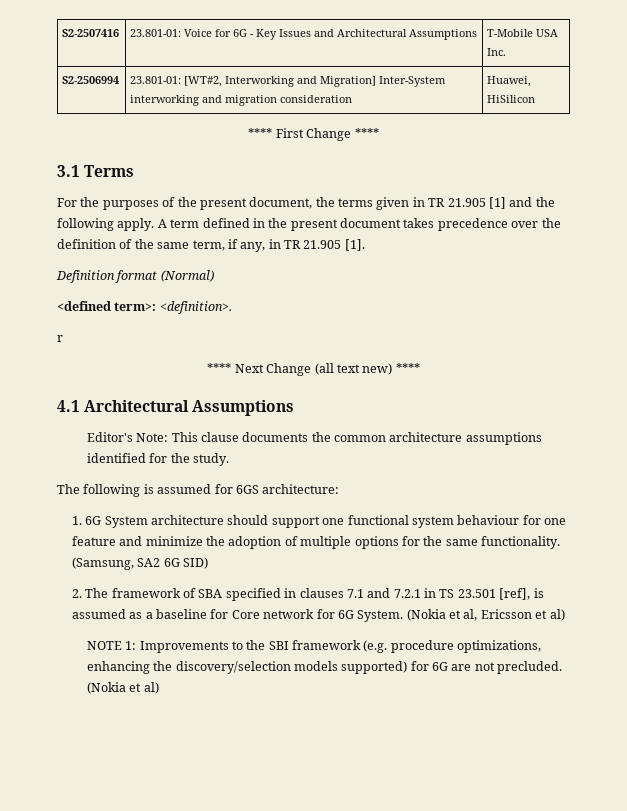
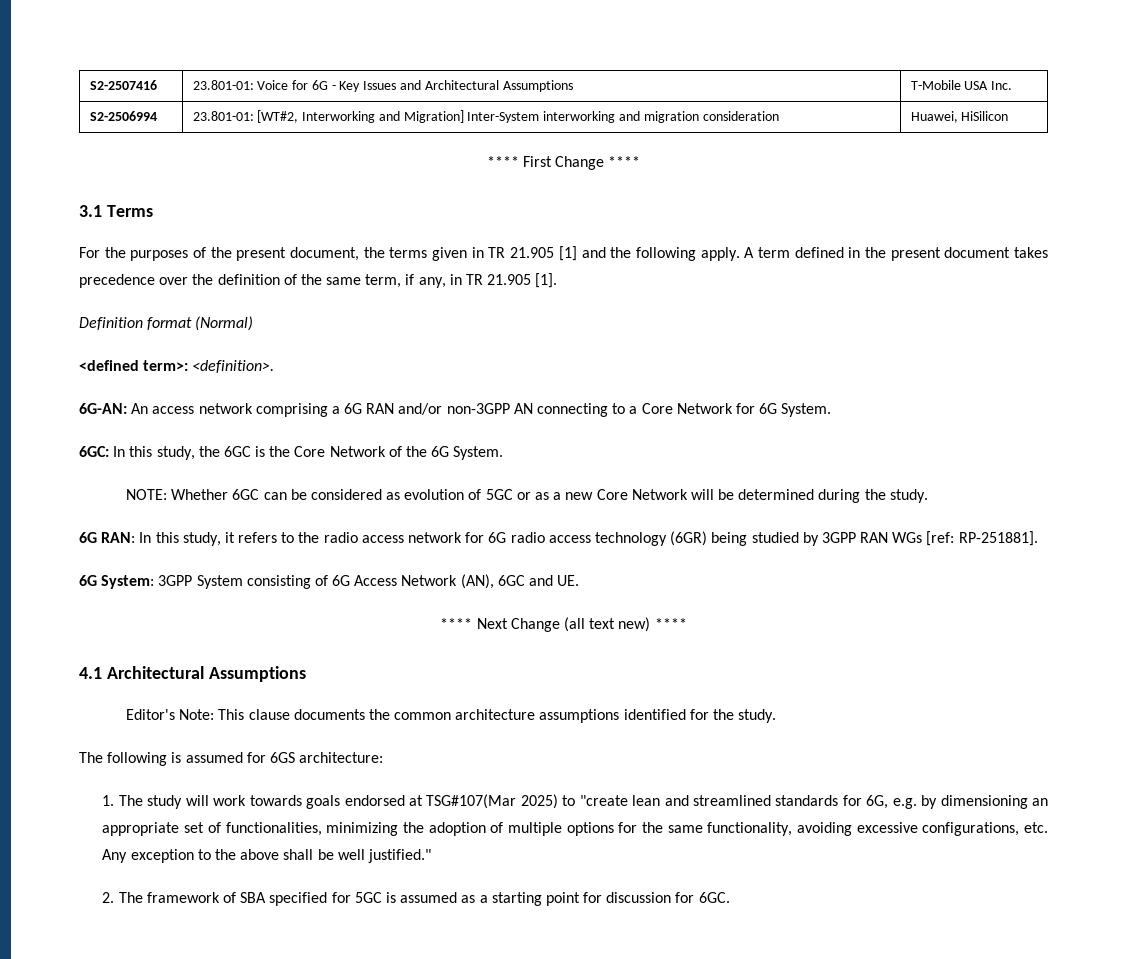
[57,335,63,342] r -> [79,403,832,417] [79,446,504,460] [125,489,928,503] [79,531,1038,546] [79,574,580,589] 6G-AN: An access network comprising a 6G RAN and/or non-3GPP AN connecting to a Core Network for 6G System. // 6GC: In this study, the 6GC is the Core Network of the 6G System. // NOTE: Whether 6GC can be considered as evolution of 5GC or as a new Core Network will be determined during the study. // 6G RAN: In this study, it refers to the radio access network for 6G radio access technology (6GR) being studied by 3GPP RAN WGs [ref: RP-251881]. // 6G System: 3GPP System consisting of 6G Access Network (AN), 6GC and UE.
[85,515,567,528] [71,536,203,546] 6G System architecture should support one functional system behaviour for one feature and minimize -> [118,794,1049,809] [102,822,399,836] The study will work towards goals endorsed at TSG#107(Mar 2025) to "create lean and streamlined standards for 6G, e.g. by dimensioning an appropriate set of functionalities, minimizing
[481,536,561,549] [71,557,209,570] functionality. (Samsung, SA2 6G SID) -> [707,822,1048,836] [102,849,431,863] functionality, avoiding excessive configurations, etc. Any exception to the above shall be well justified."
[284,588,544,600] [71,609,565,622] [86,640,542,653] [86,661,563,674] [86,682,159,694] in clauses 7.1 and 7.2.1 in TS 23.501 [ref], is assumed as a baseline for Core network for 6G System. (Nokia et al, Ericsson et al) // NOTE 1: Improvements to the SBI framework (e.g. procedure optimizations, enhancing the discovery/selection models supported) for 6G are not precluded. (Nokia et al) -> [331,892,730,906] for 5GC is assumed as a starting point for discussion for 6GC.

